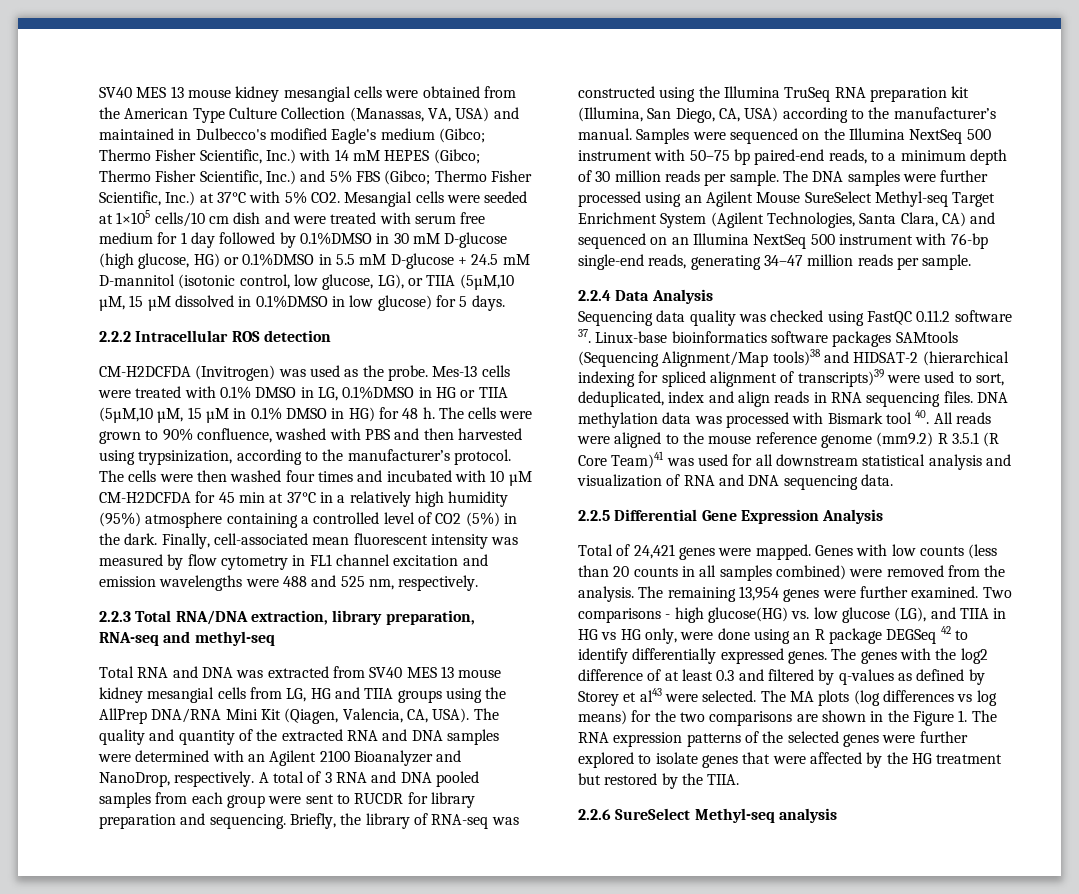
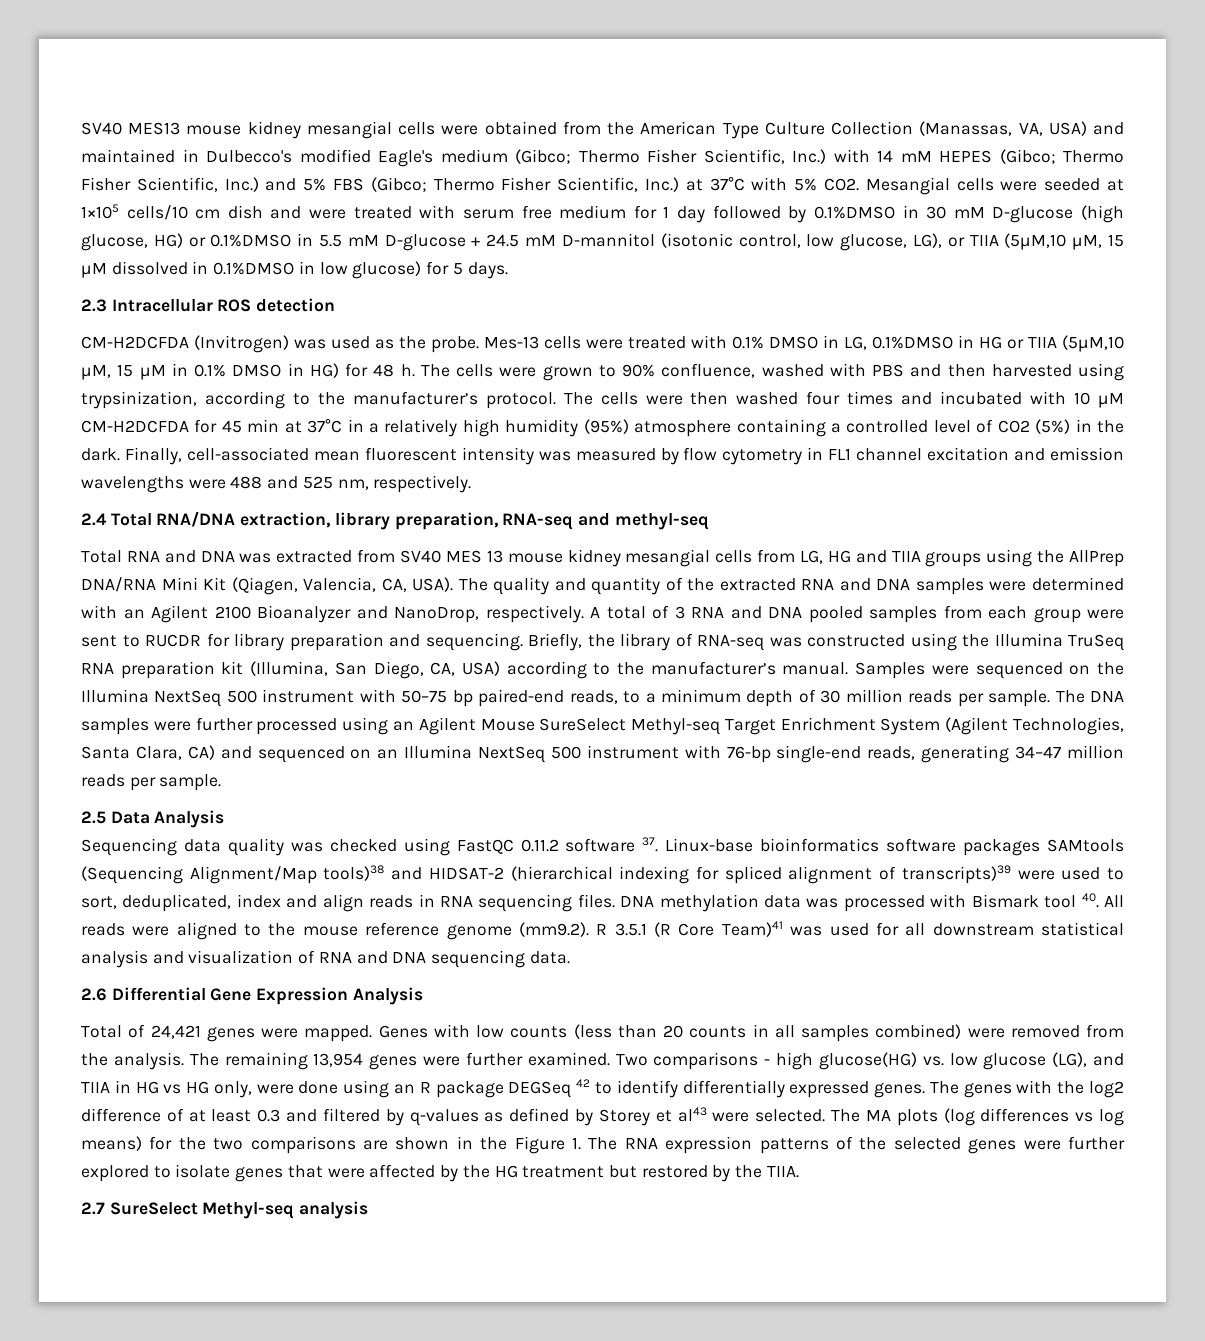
[99,86,184,98] SV40 MES 13 -> [81,122,181,135] SV40 MES13
[99,331,131,342] 2.2.2 -> [81,299,107,312] 2.3
[99,611,131,622] 2.2.3 -> [81,513,107,526] 2.4
[578,290,611,301] 2.2.4 -> [81,811,106,824] 2.5
[876,432,934,447] (mm9.2) -> [518,922,589,937] (mm9.2).
[578,510,610,521] 2.2.5 -> [81,988,107,1001] 2.6
[578,809,611,820] 2.2.6 -> [81,1202,105,1215] 2.7

